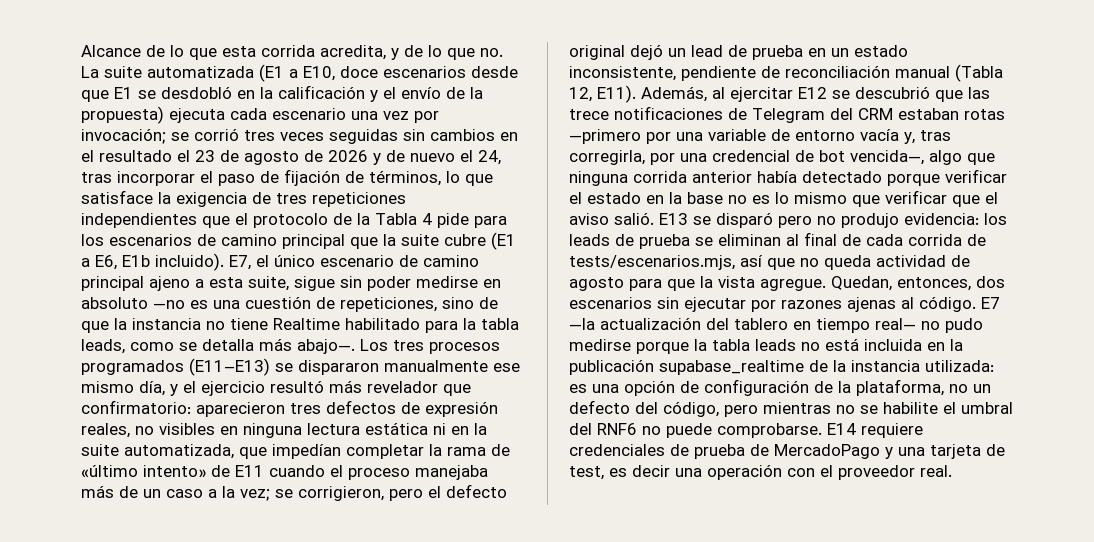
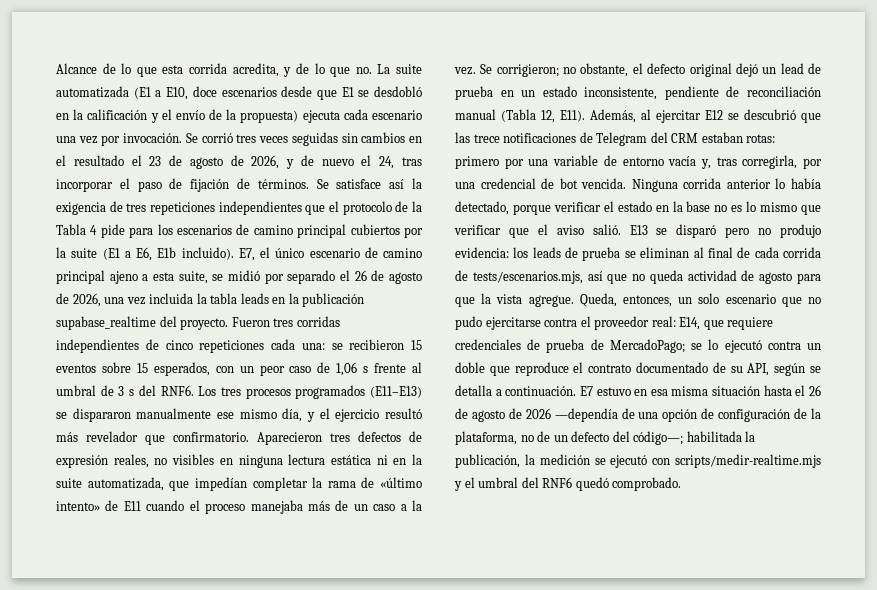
[81,128,189,144] invocación; se -> [123,133,198,143] invocación. Se
[328,150,368,162] 2026 -> [251,155,280,169] 2026,
[369,170,493,186] [81,190,153,204] términos, lo que satisface -> [257,179,405,189] términos. Se satisface así
[350,234,486,249] que la suite cubre -> [350,224,423,238] [56,247,98,258] cubiertos por la suite
[294,276,501,291] [81,296,498,312] [81,318,519,333] [81,338,355,354] sigue sin poder medirse en absoluto —no es una cuestión de repeticiones, sino de que la instancia no tiene Realtime habilitado para la tabla leads, como se detalla más abajo—. -> [212,270,423,284] [56,293,365,307] [56,316,340,330] [56,339,422,353] [56,362,423,376] [56,385,194,396] se midió por separado el 26 de agosto de 2026, una vez incluida la tabla leads en la publicación supabase_realtime del proyecto. Fueron tres corridas independientes de cinco repeticiones cada una: se recibieron 15 eventos sobre 15 esperados, con un peor caso de 1,06 s frente al umbral de 3 s del RNF6.
[81,400,285,417] confirmatorio: aparecieron -> [173,432,322,445] confirmatorio. Aparecieron
[240,486,423,501] vez; se corrigieron, pero -> [454,63,629,77] vez. Se corrigieron; no obstante,
[964,109,1005,120] [569,129,641,144] rotas —primero -> [746,134,776,143] [455,156,499,169] rotas: primero
[850,150,995,165] [569,171,882,186] vencida—, algo que ninguna corrida anterior había detectado -> [581,178,821,192] [455,201,509,215] vencida. Ninguna corrida anterior lo había detectado,
[831,276,1005,291] [569,296,1000,312] [569,317,983,333] [569,338,963,354] [569,359,994,375] [569,384,587,393] Quedan, entonces, dos escenarios sin ejecutar por razones ajenas al código. E7 —la actualización del tablero en tiempo real— no pudo medirse porque la tabla leads no está incluida en la publicación supabase_realtime de la instancia utilizada: es -> [579,293,821,307] [455,316,774,330] [455,339,821,353] [455,362,821,376] [455,385,821,396] [455,408,635,422] Queda, entonces, un solo escenario que no pudo ejercitarse contra el proveedor real: E14, que requiere credenciales de prueba de MercadoPago; se lo ejecutó contra un doble que reproduce el contrato documentado de su API, según se detalla a continuación. E7 estuvo en esa misma situación hasta el 26 de agosto de 2026 —dependía de
(968, 388) none -> [537,431,551,442] de
[663,401,1013,417] [569,423,923,438] [569,444,1005,459] [569,464,952,480] código, pero mientras no se habilite el umbral del RNF6 no puede comprobarse. E14 requiere credenciales de prueba de MercadoPago y una tarjeta de test, es decir una operación con el proveedor real. -> [633,431,756,445] [455,454,821,468] [454,477,682,491] código—; habilitada la publicación, la medición se ejecutó con scripts/medir-realtime.mjs y el umbral del RNF6 quedó comprobado.

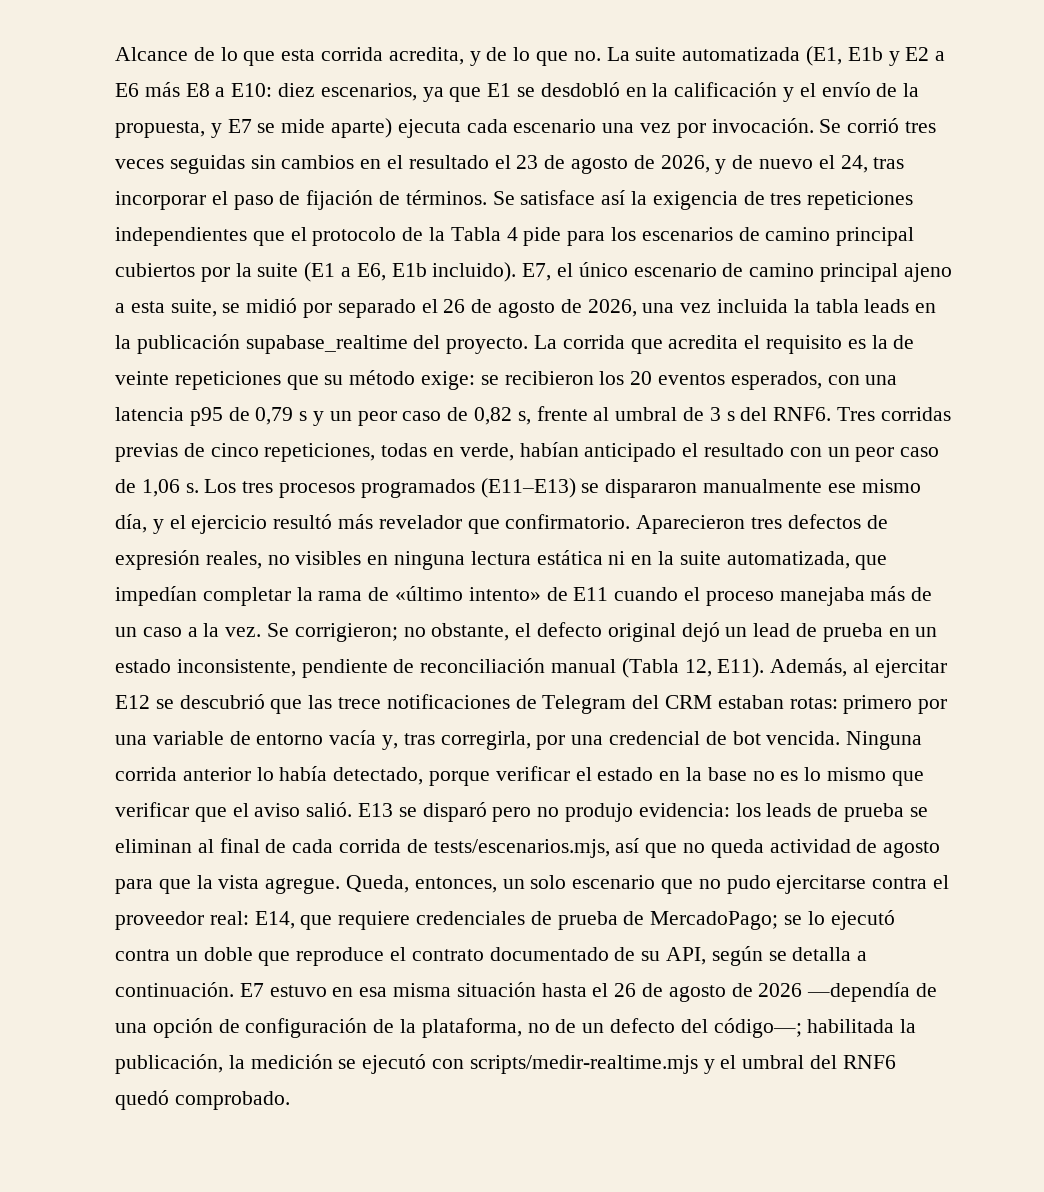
[133,86,313,100] (E1 a E10, doce escenarios desde -> [806,46,946,66] [115,82,444,102] (E1, E1b y E2 a E6 más E8 a E10: diez escenarios, ya
[240,110,299,123] propuesta) -> [115,118,393,138] propuesta, y E7 se mide aparte)
[231,316,340,327] [56,339,422,353] [56,362,369,376] Fueron tres corridas independientes de cinco repeticiones cada una: se recibieron 15 eventos sobre 15 esperados, con un peor caso de 1,06 s -> [534,335,915,354] [115,370,898,390] [115,407,531,426] La corrida que acredita el requisito es la de veinte repeticiones que su método exige: se recibieron los 20 eventos esperados, con una latencia p95 de 0,79 s y un peor caso de 0,82 s,
(194, 390) none -> [837,407,951,421] [115,442,940,462] [115,479,199,497] Tres corridas previas de cinco repeticiones, todas en verde, habían anticipado el resultado con un peor caso de 1,06 s.

